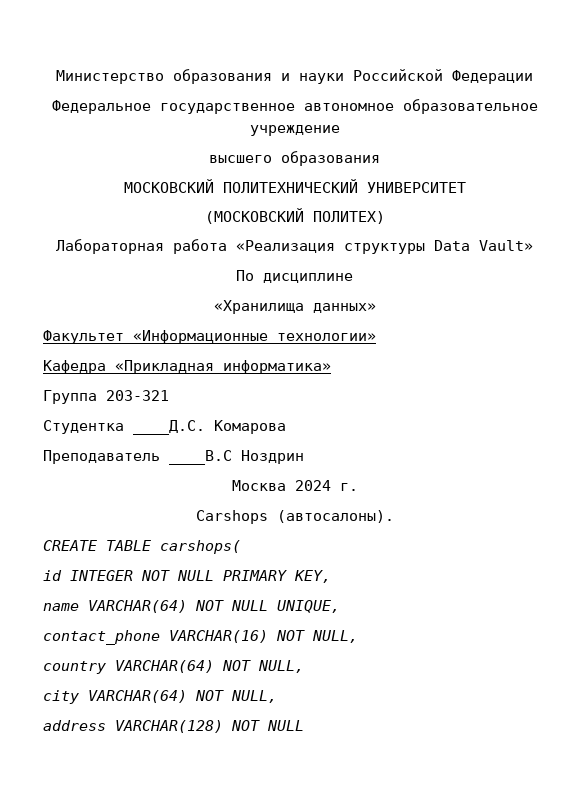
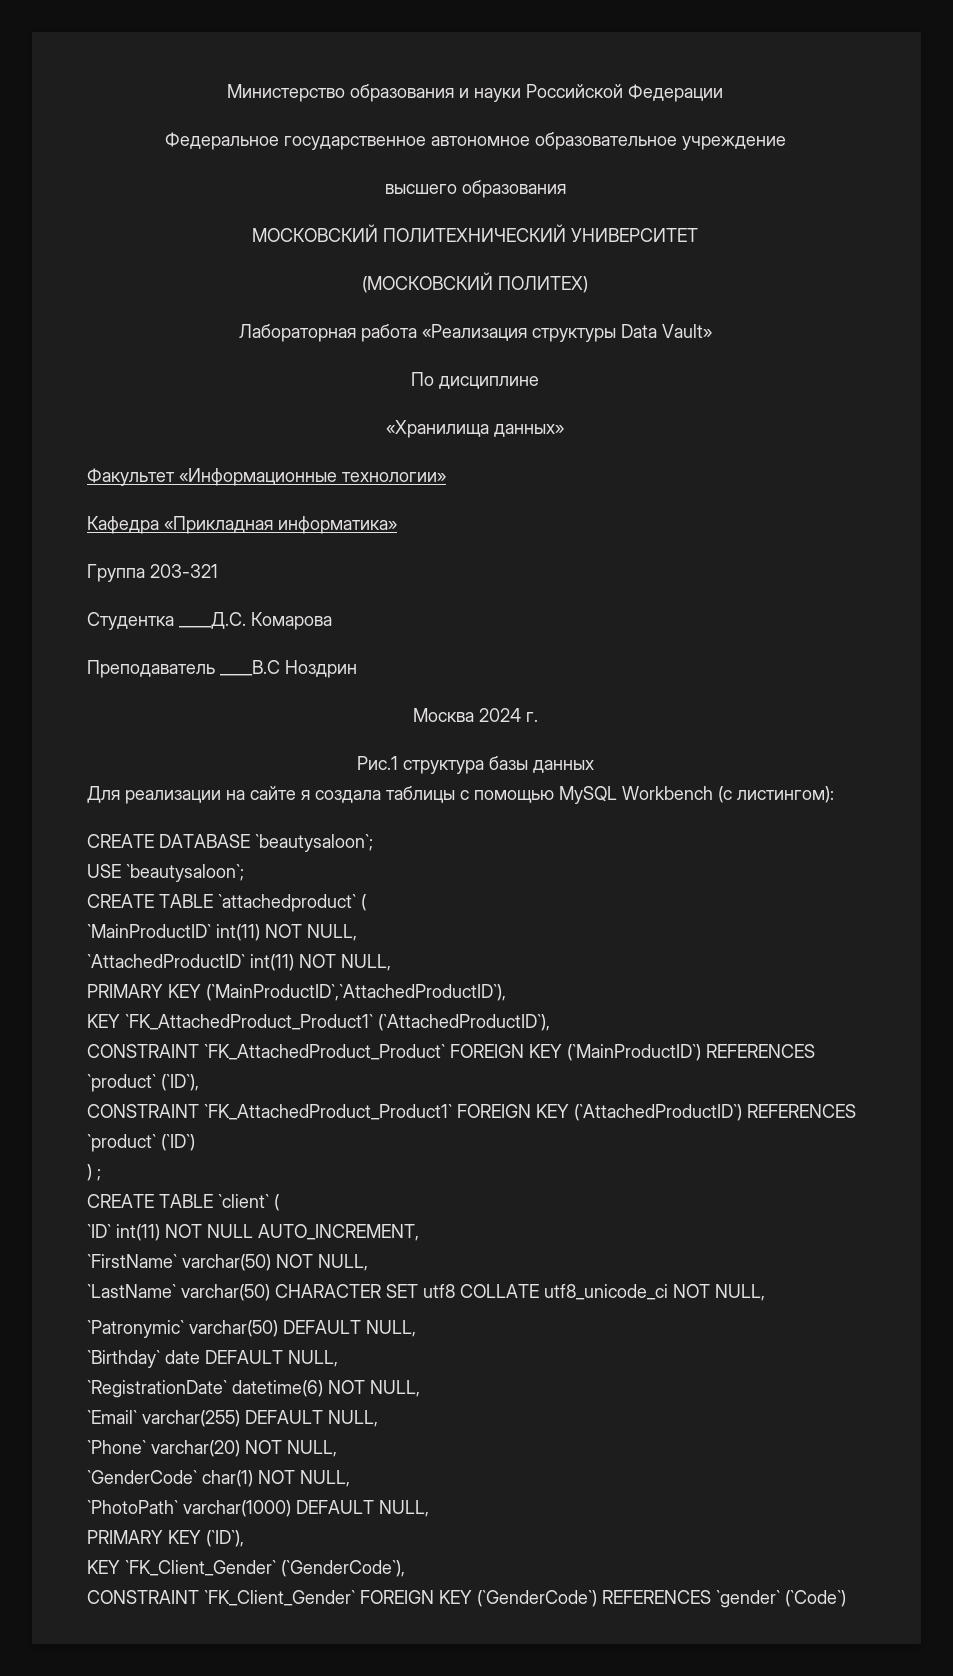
[195,510,394,524] [43,540,241,554] [43,570,331,583] [43,600,340,613] [43,630,358,645] [43,660,304,674] [43,690,277,704] [43,720,304,733] Carshops (автосалоны). // CREATE TABLE carshops( // id INTEGER NOT NULL PRIMARY KEY, // name VARCHAR(64) NOT NULL UNIQUE, // contact_phone VARCHAR(16) NOT NULL, // country VARCHAR(64) NOT NULL, // city VARCHAR(64) NOT NULL, // address VARCHAR(128) NOT NULL -> [356,756,594,774] [87,786,834,804] [87,834,373,852] [87,864,244,882] [87,894,366,912] [87,924,357,941] [87,954,391,971] [87,984,506,1001] [87,1014,550,1031] [87,1044,815,1061] [87,1074,199,1092] [87,1104,856,1121] [87,1134,195,1152] [87,1164,101,1181] [87,1194,279,1211] [87,1224,419,1241] [87,1254,368,1271] [87,1284,765,1301] [87,1320,416,1338] [87,1350,338,1368] [87,1380,420,1398] [87,1410,378,1427] [87,1440,337,1457] [87,1470,350,1487] [87,1500,429,1517] [87,1530,244,1547] [87,1560,405,1577] [87,1590,846,1608] Рис.1 структура базы данных // Для реализации на сайте я создала таблицы с помощью MySQL Workbench (с листингом): // CREATE DATABASE `beautysaloon`; // USE `beautysaloon`; // CREATE TABLE `attachedproduct` ( // `MainProductID` int(11) NOT NULL, // `AttachedProductID` int(11) NOT NULL, // PRIMARY KEY (`MainProductID`,`AttachedProductID`), // KEY `FK_AttachedProduct_Product1` (`AttachedProductID`), // CONSTRAINT `FK_AttachedProduct_Product` FOREIGN KEY (`MainProductID`) REFERENCES `product` (`ID`), // CONSTRAINT `FK_AttachedProduct_Product1` FOREIGN KEY (`AttachedProductID`) REFERENCES `product` (`ID`) // ) ; // CREATE TABLE `client` ( // `ID` int(11) NOT NULL AUTO_INCREMENT, // `FirstName` varchar(50) NOT NULL, // `LastName` varchar(50) CHARACTER SET utf8 COLLATE utf8_unicode_ci NOT NULL, // `Patronymic` varchar(50) DEFAULT NULL, // `Birthday` date DEFAULT NULL, // `RegistrationDate` datetime(6) NOT NULL, // `Email` varchar(255) DEFAULT NULL, // `Phone` varchar(20) NOT NULL, // `GenderCode` char(1) NOT NULL, // `PhotoPath` varchar(1000) DEFAULT NULL, // PRIMARY KEY (`ID`), // KEY `FK_Client_Gender` (`GenderCode`), // CONSTRAINT `FK_Client_Gender` FOREIGN KEY (`GenderCode`) REFERENCES `gender` (`Code`)

